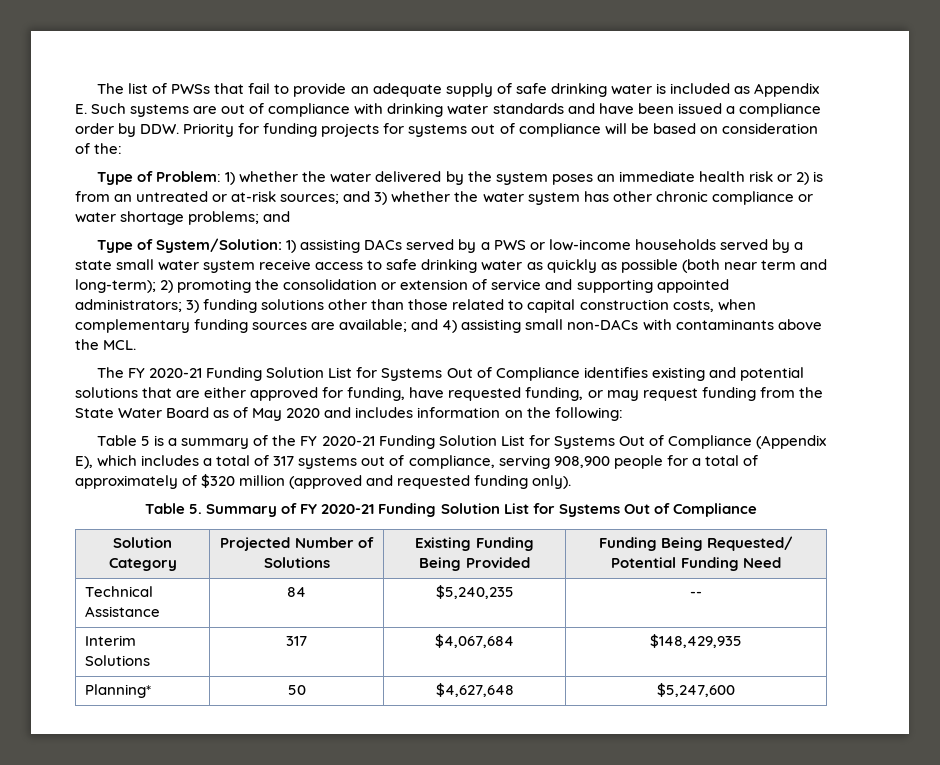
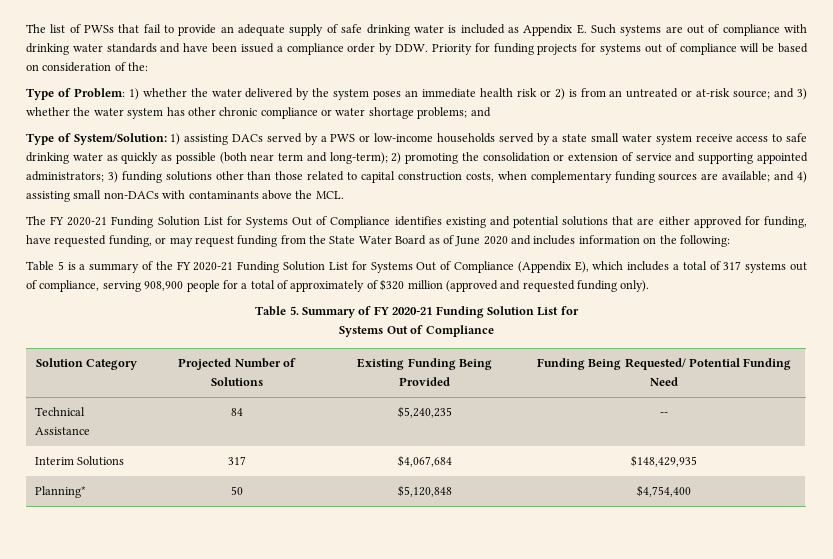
[280,194,340,204] sources; -> [733,90,771,99] source;
[252,408,283,421] May -> [455,236,481,246] June
(555, 508) none -> (579, 310) //
[435,683,514,697] [657,683,735,697] $4,627,648 | $5,247,600 -> [397,485,452,497] [637,485,691,497] $5,120,848 | $4,754,400

